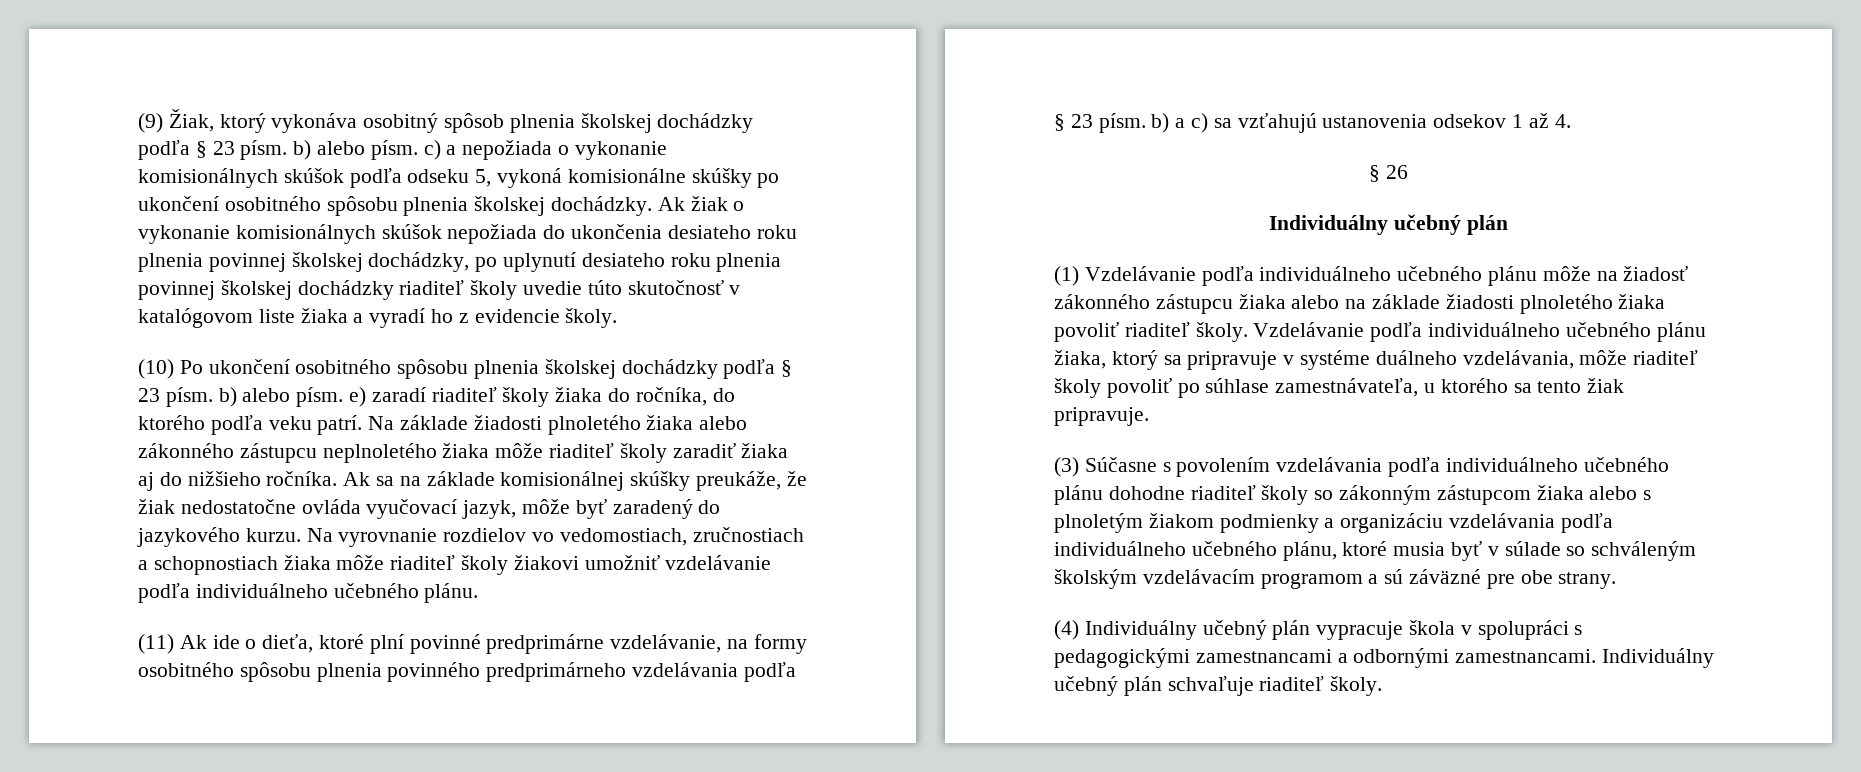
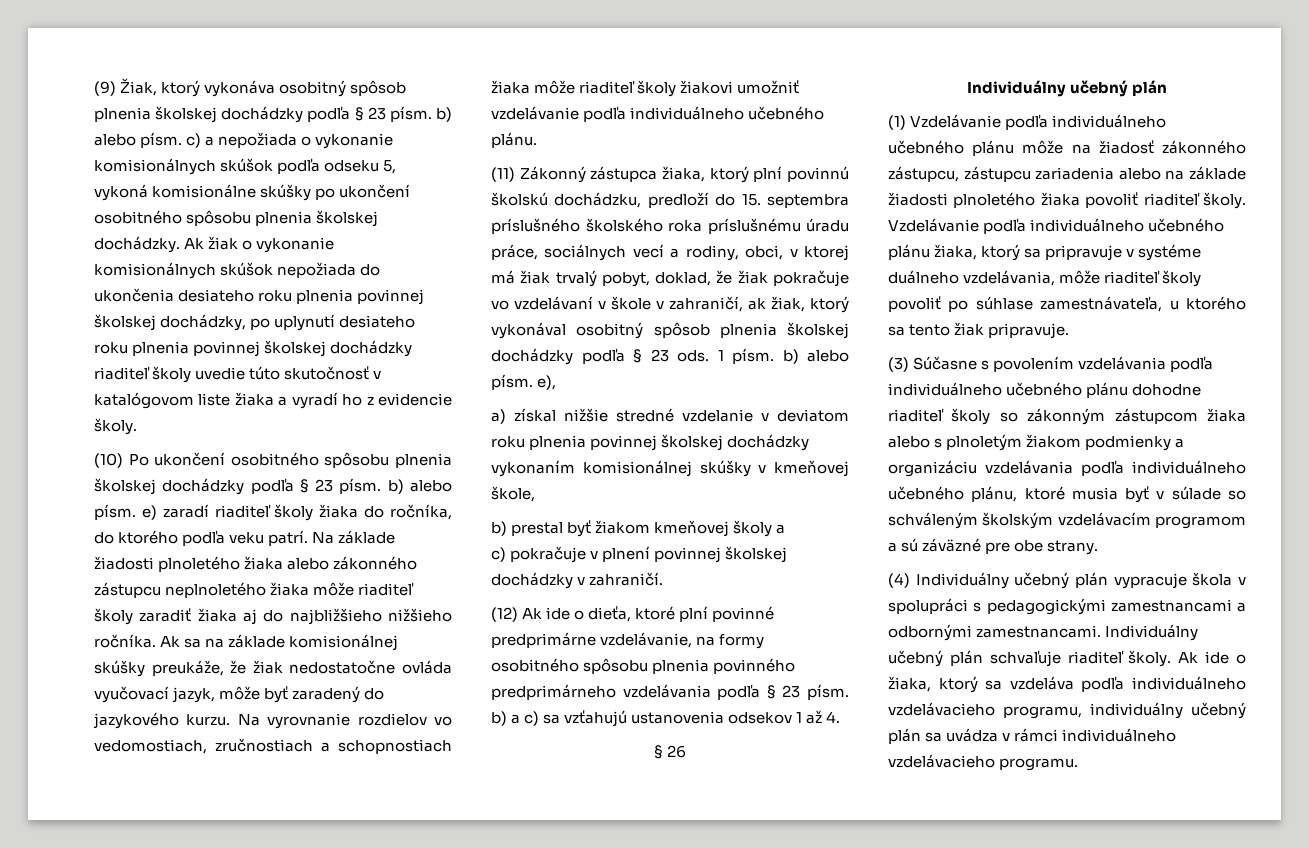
(182, 479) none -> [289,608,382,625] najbližšieho
(174, 644) none -> [519,166,850,183] [491,192,849,208] [491,218,849,234] [491,244,850,261] [491,270,849,287] [491,296,849,313] [491,322,849,339] [491,348,849,365] [491,374,557,390] [491,408,849,424] [491,434,810,451] [491,460,849,477] [491,486,535,502] [491,520,786,537] [491,546,788,563] [491,572,664,589] [491,607,518,622] Zákonný zástupca žiaka, ktorý plní povinnú školskú dochádzku, predloží do 15. septembra príslušného školského roka príslušnému úradu práce, sociálnych vecí a rodiny, obci, v ktorej má žiak trvalý pobyt, doklad, že žiak pokračuje vo vzdelávaní v škole v zahraničí, ak žiak, ktorý vykonával osobitný spôsob plnenia školskej dochádzky podľa § 23 ods. 1 písm. b) alebo písm. e), // a) získal nižšie stredné vzdelanie v deviatom roku plnenia povinnej školskej dochádzky vykonaním komisionálnej skúšky v kmeňovej škole, // b) prestal byť žiakom kmeňovej školy a // c) pokračuje v plnení povinnej školskej dochádzky v zahraničí. // (12)
[1155,294,1286,314] zástupcu žiaka -> [888,166,1115,182] zástupcu, zástupcu zariadenia
(1383, 686) none -> [1178,651,1246,664] [888,676,1246,693] [888,702,1246,719] [888,728,1177,744] [888,754,1079,771] Ak ide o žiaka, ktorý sa vzdeláva podľa individuálneho vzdelávacieho programu, individuálny učebný plán sa uvádza v rámci individuálneho vzdelávacieho programu.

